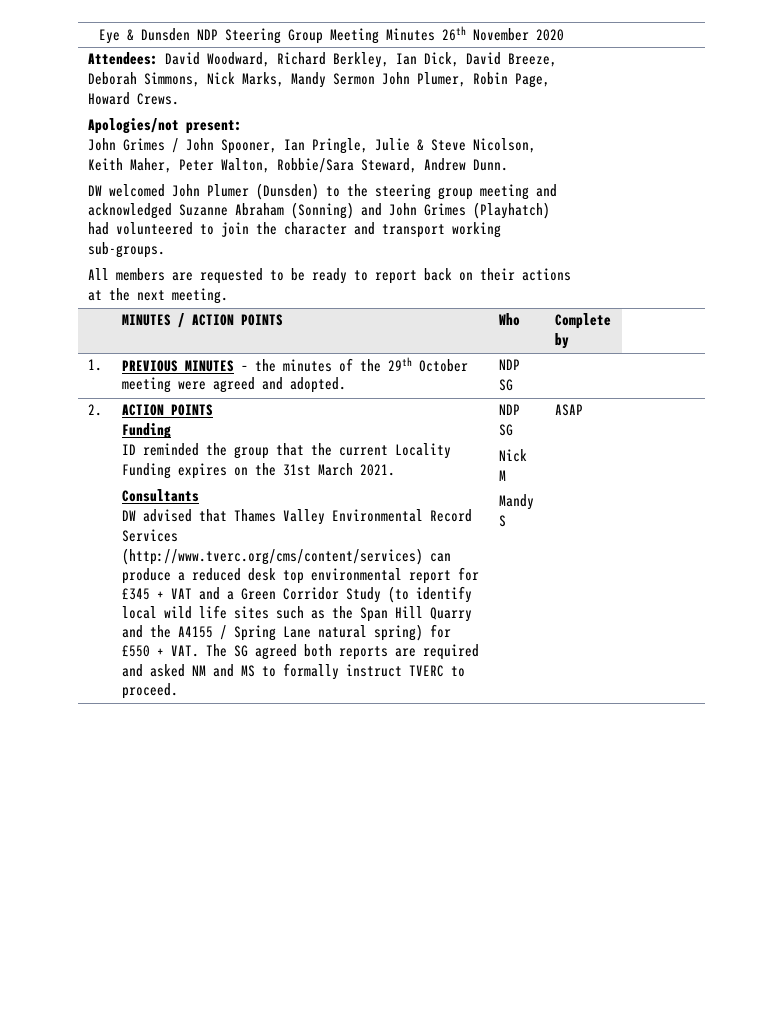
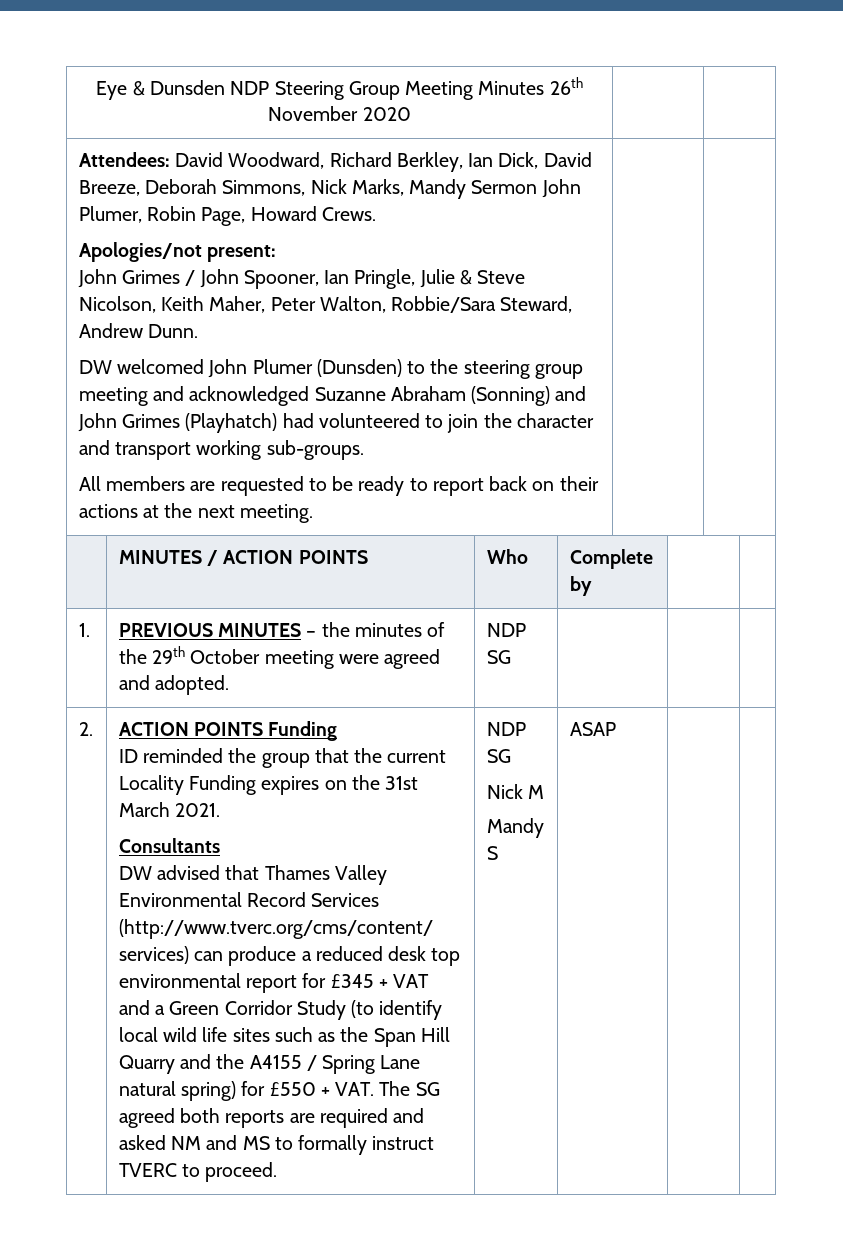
(213, 410) // -> (264, 729) none

